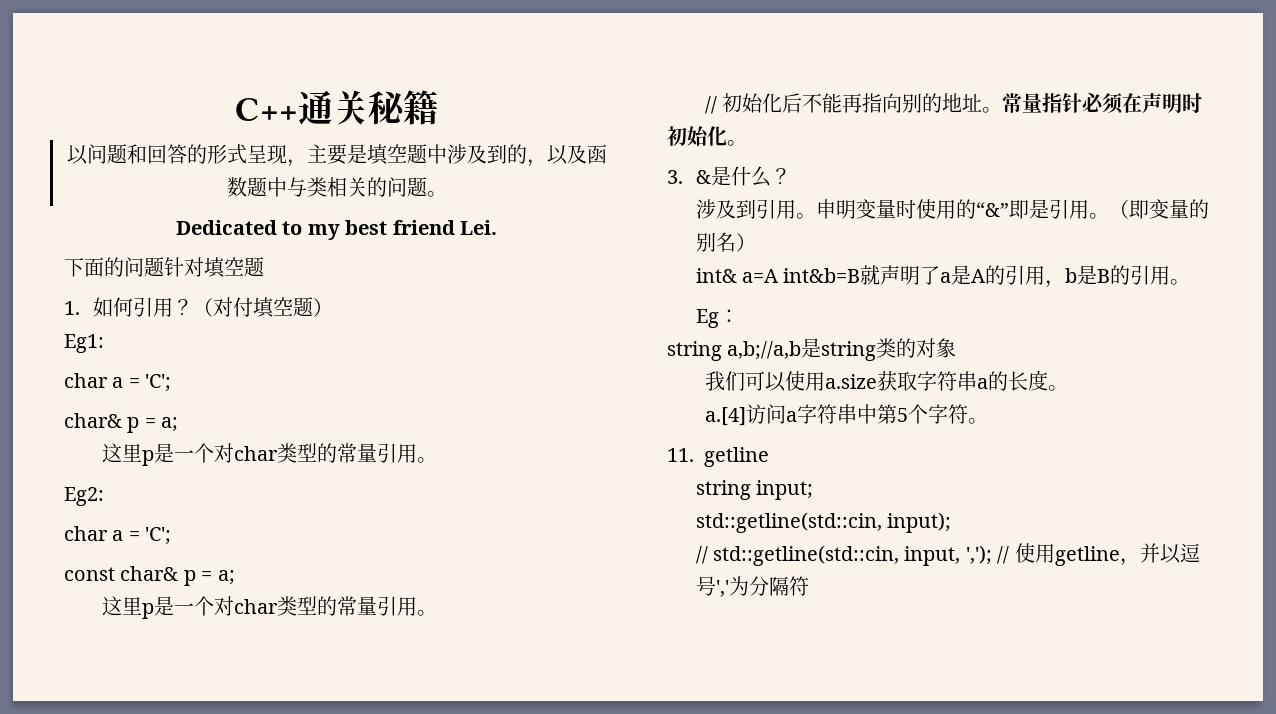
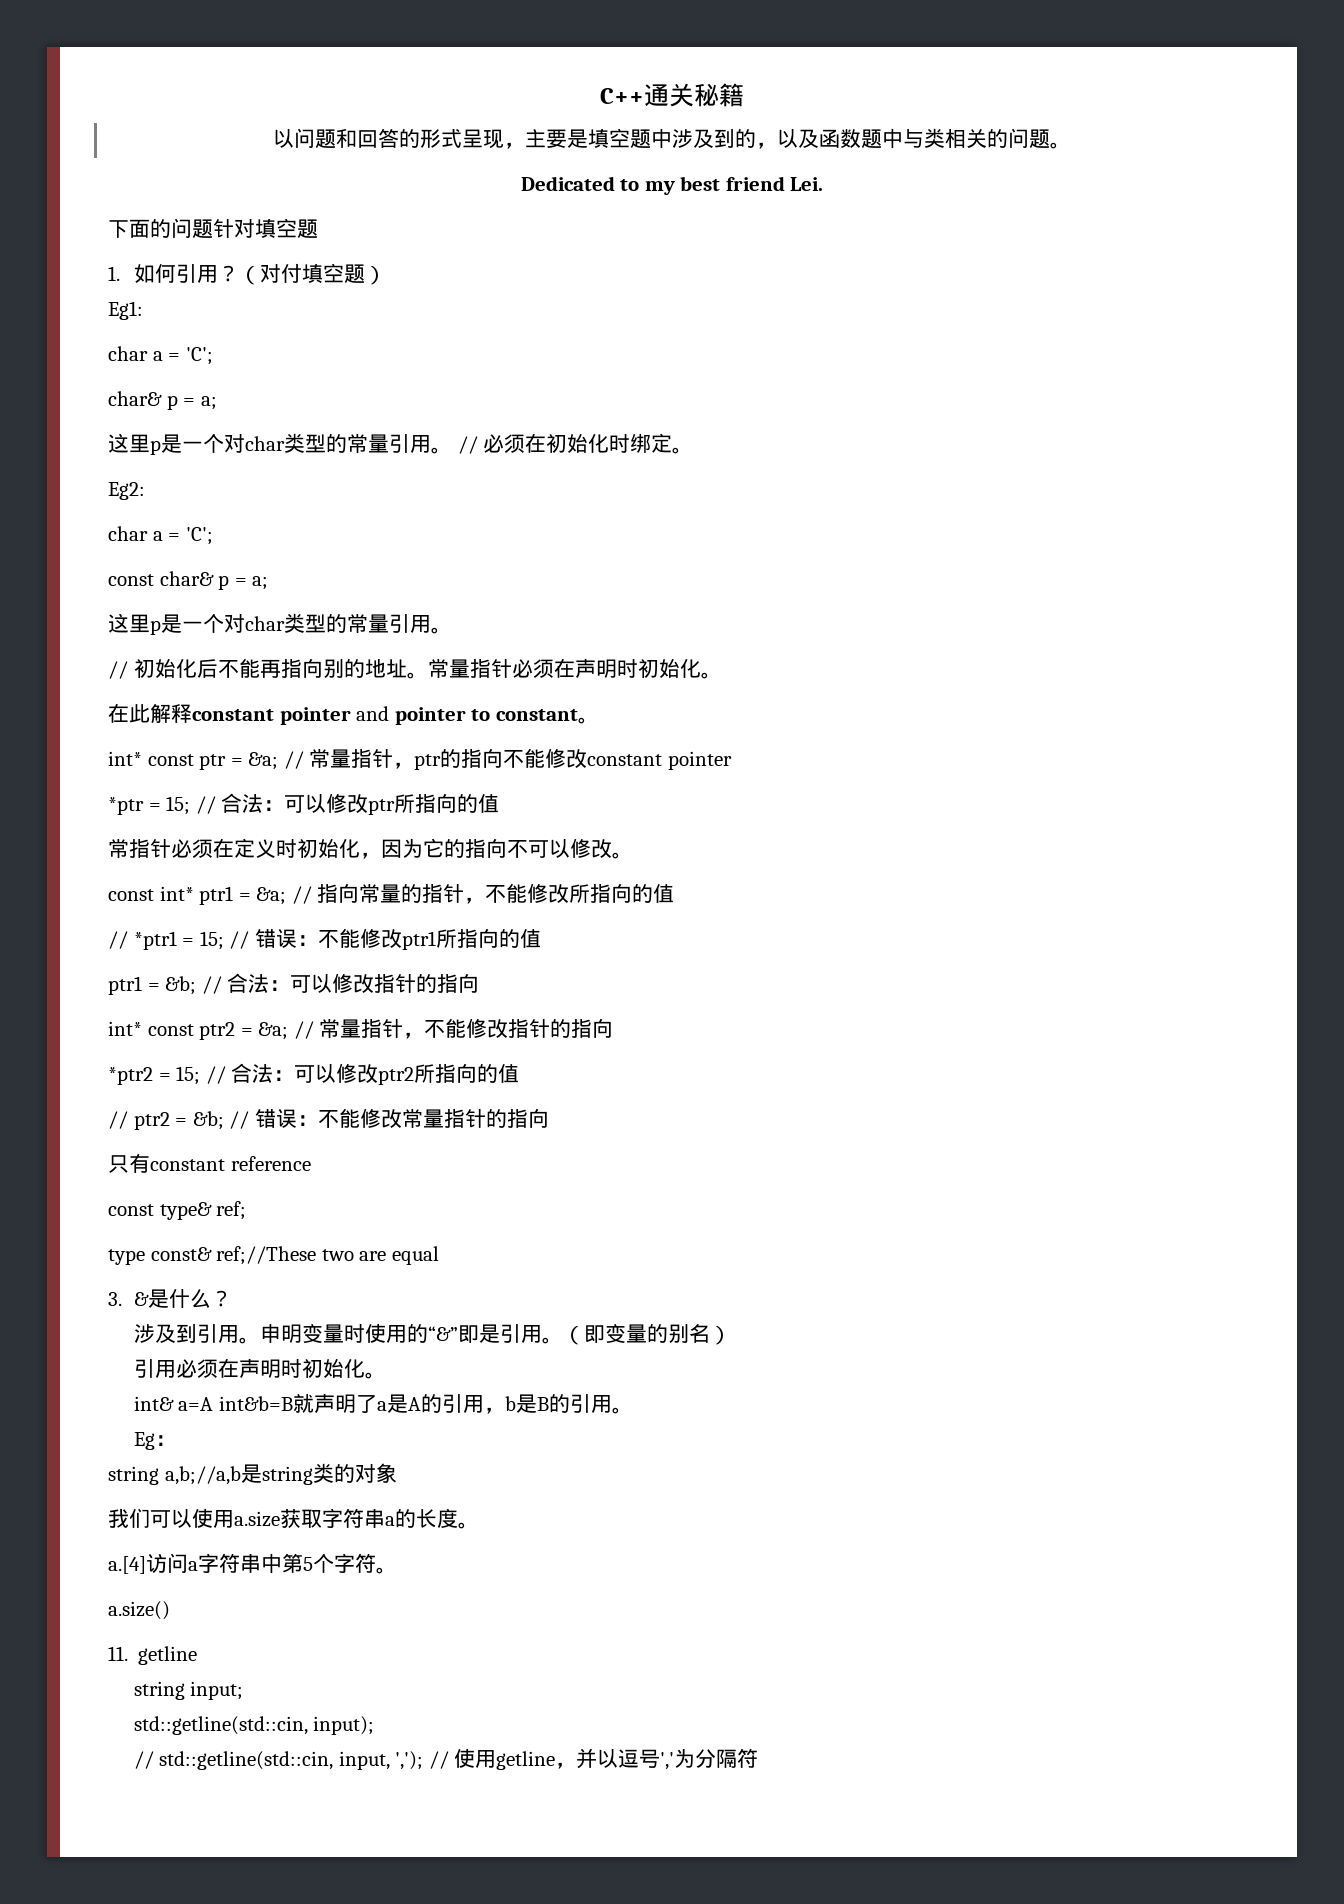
(437, 460) none -> [457,433,694,454] // 必须在初始化时绑定。
(747, 143) none -> [108,703,599,725] [108,748,732,770] [108,793,500,815] [108,838,633,859] [108,883,675,905] [108,928,541,950] [108,973,480,995] [108,1018,614,1040] [108,1063,520,1085] [108,1108,549,1130] [108,1153,311,1173] [108,1201,247,1220] [108,1246,439,1265] // 在此解释constant pointer and pointer to constant。 // int* const ptr = &a; // 常量指针，ptr的指向不能修改constant pointer // *ptr = 15; // 合法：可以修改ptr所指向的值 // 常指针必须在定义时初始化，因为它的指向不可以修改。 // const int* ptr1 = &a; // 指向常量的指针，不能修改所指向的值 // // *ptr1 = 15; // 错误：不能修改ptr1所指向的值 // ptr1 = &b; // 合法：可以修改指针的指向 // int* const ptr2 = &a; // 常量指针，不能修改指针的指向 // *ptr2 = 15; // 合法：可以修改ptr2所指向的值 // // ptr2 = &b; // 错误：不能修改常量指针的指向 // 只有constant reference // const type& ref; // type const& ref;//These two are equal
(756, 242) none -> [133,1358,386,1379] // 引用必须在声明时初始化。
(988, 421) none -> [108,1601,170,1620] // a.size()

